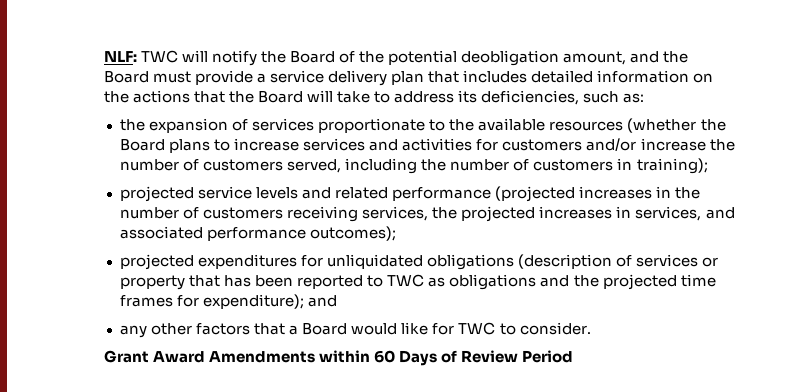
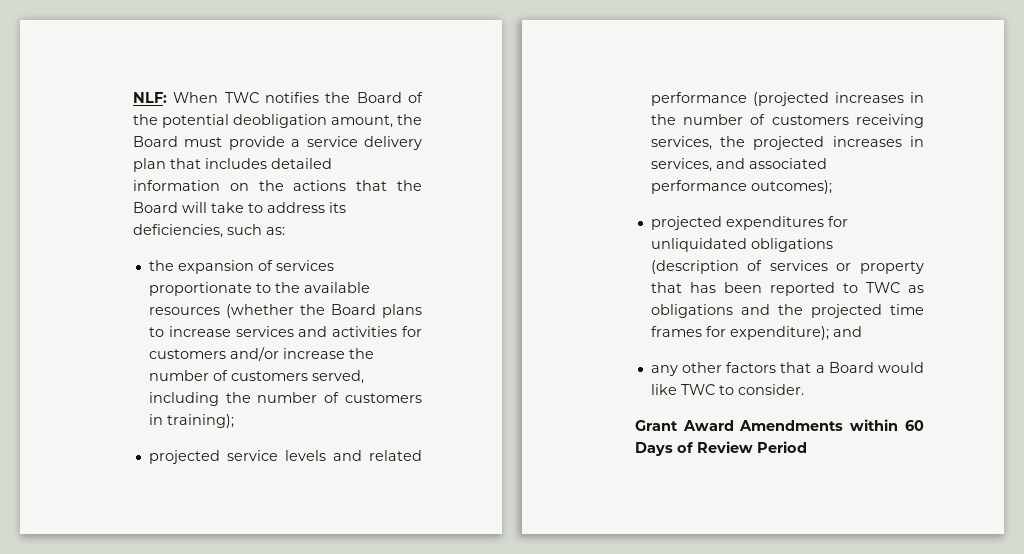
[140,50,257,66] TWC will notify -> [173,92,319,103] When TWC notifies
[630,51,660,63] and -> (393, 121) none
[432,323,455,335] for -> (677, 389) none

